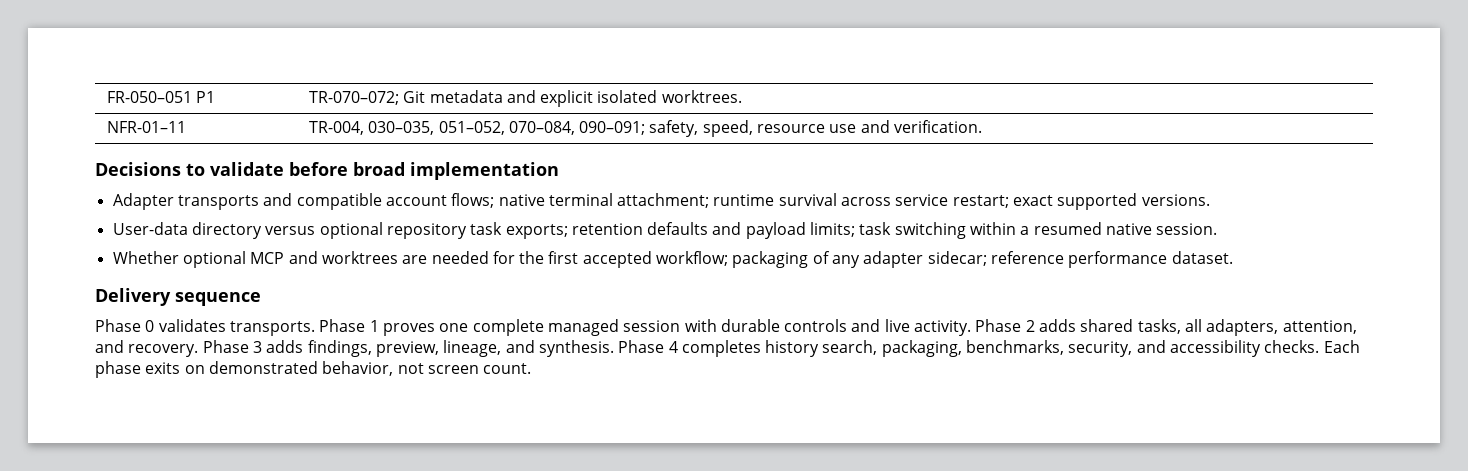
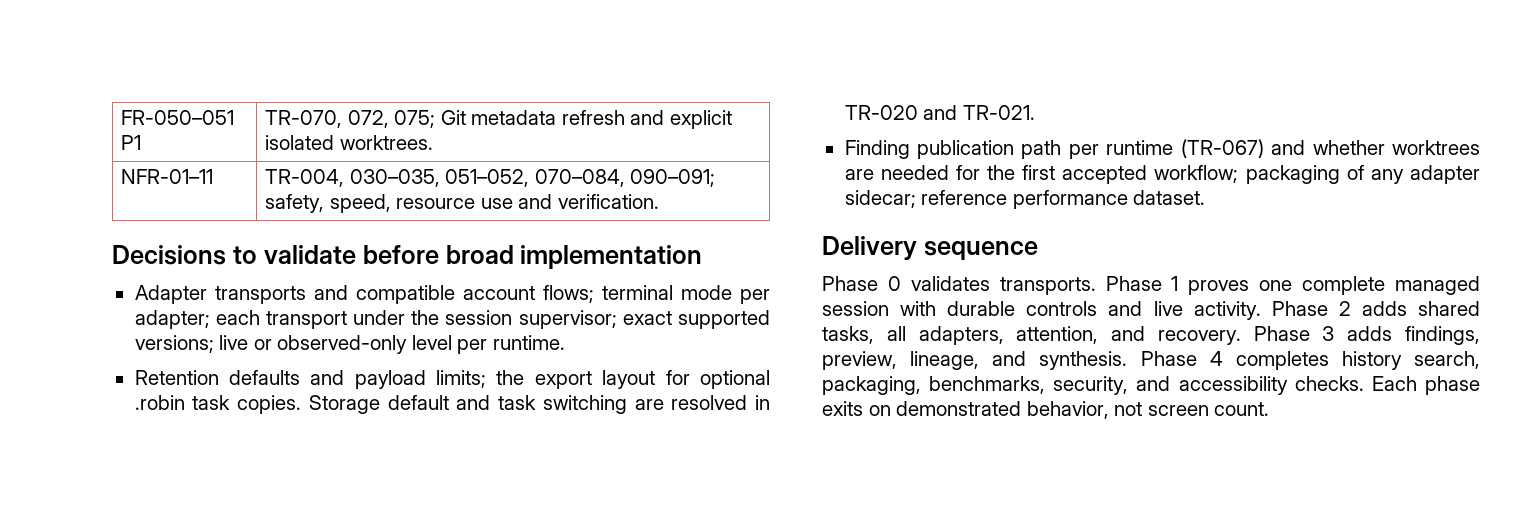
[308,91,399,105] TR-070–072; -> [265,110,436,128] TR-070, 072, 075;
(503, 96) none -> [561,110,625,125] refresh
[498,193,1210,210] [112,222,1218,239] [112,251,318,268] native terminal attachment; runtime survival across service restart; exact supported versions. // User-data directory versus optional repository task exports; retention defaults and payload limits; task switching within a resumed native session. // Whether optional MCP and -> [601,285,770,304] [134,310,771,329] [134,335,565,354] [134,370,770,389] [134,395,771,414] [844,105,1035,120] [844,139,1385,159] terminal mode per adapter; each transport under the session supervisor; exact supported versions; live or observed-only level per runtime. // Retention defaults and payload limits; the export layout for optional .robin task copies. Storage default and task switching are resolved in TR-020 and TR-021. // Finding publication path per runtime (TR-067) and whether

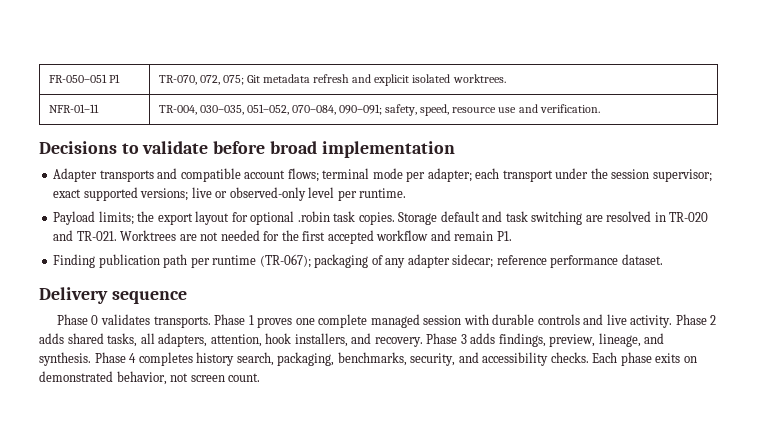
[134,370,426,389] Retention defaults and payload -> [53,211,96,225] Payload
(1035, 112) none -> [120,230,512,244] Worktrees are not needed for the first accepted workflow and remain P1.
[1180,139,1480,158] [844,165,1239,184] (TR-067) and whether worktrees are needed for the first accepted workflow; -> [259,254,311,268] (TR-067);
(1099, 335) none -> [265,333,348,347] hook installers,

